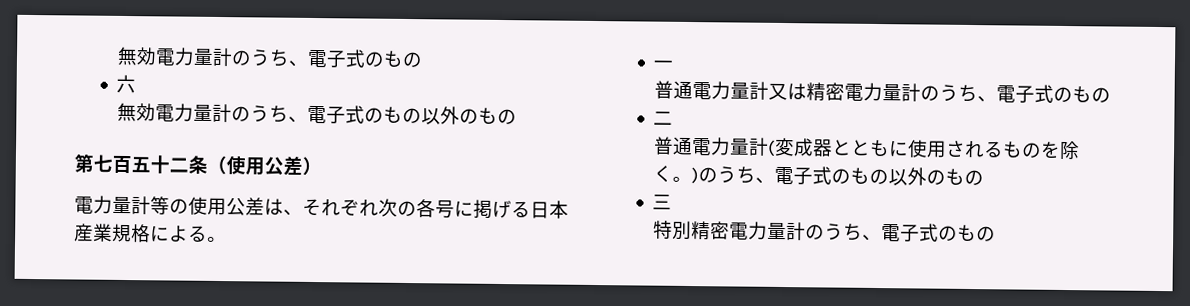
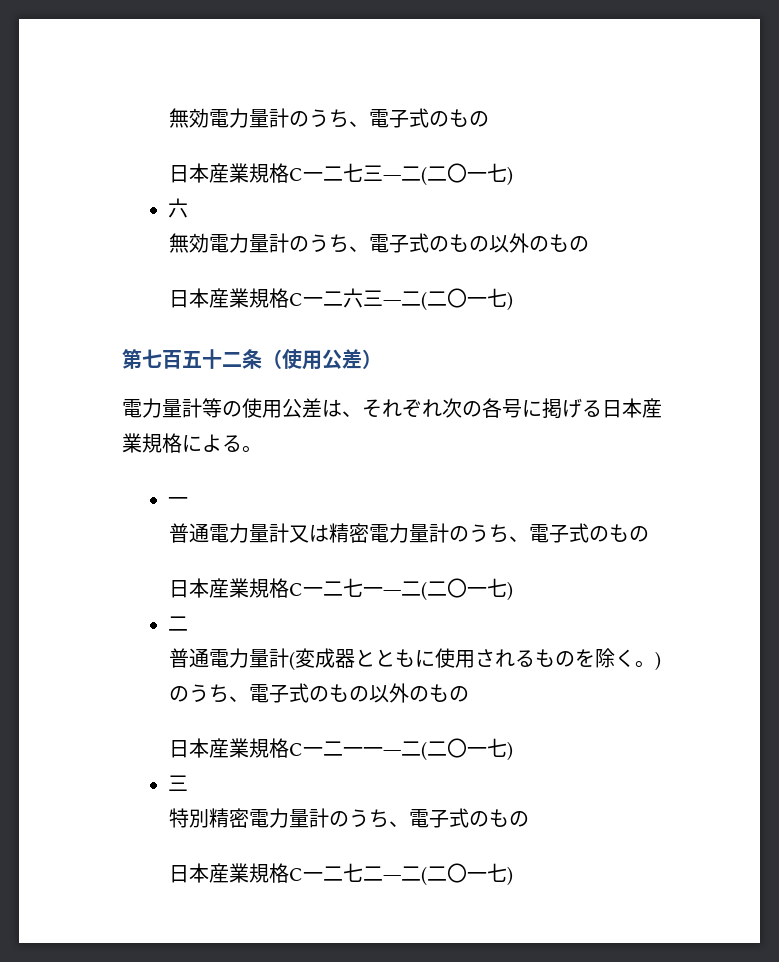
[117,46,424,69] 無効電力量計のうち、電子式のもの -> [169,108,490,128] [169,163,514,186] 無効電力量計のうち、電子式のもの // 日本産業規格C一二七三―二(二〇一七)
(518, 116) none -> [169,288,514,311] // 日本産業規格C一二六三―二(二〇一七)
(1112, 95) none -> [169,578,514,601] // 日本産業規格C一二七一―二(二〇一七)
(985, 177) none -> [169,738,514,761] // 日本産業規格C一二一一―二(二〇一七)
(997, 234) none -> [169,863,514,886] // 日本産業規格C一二七二―二(二〇一七)

